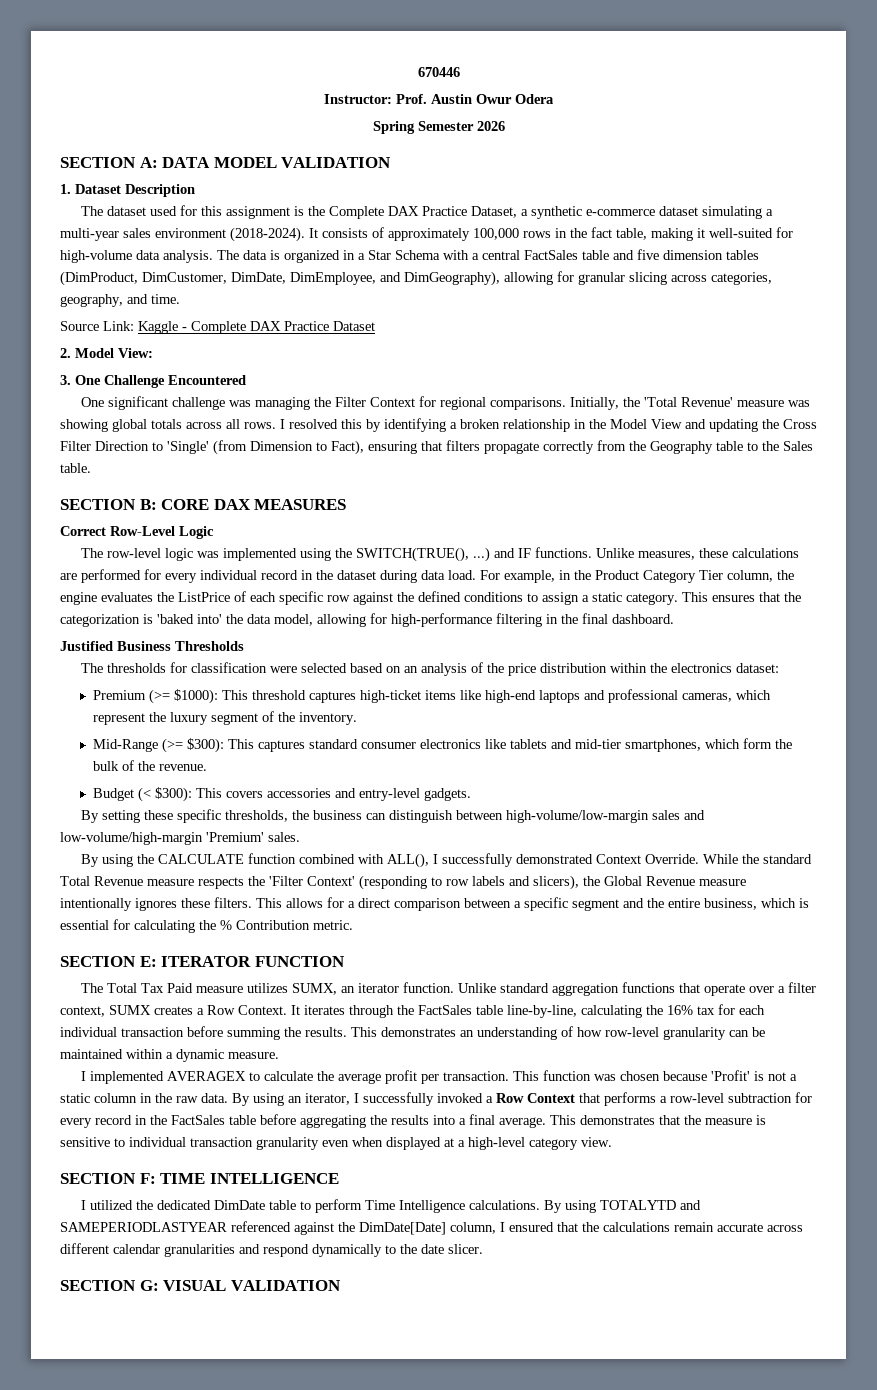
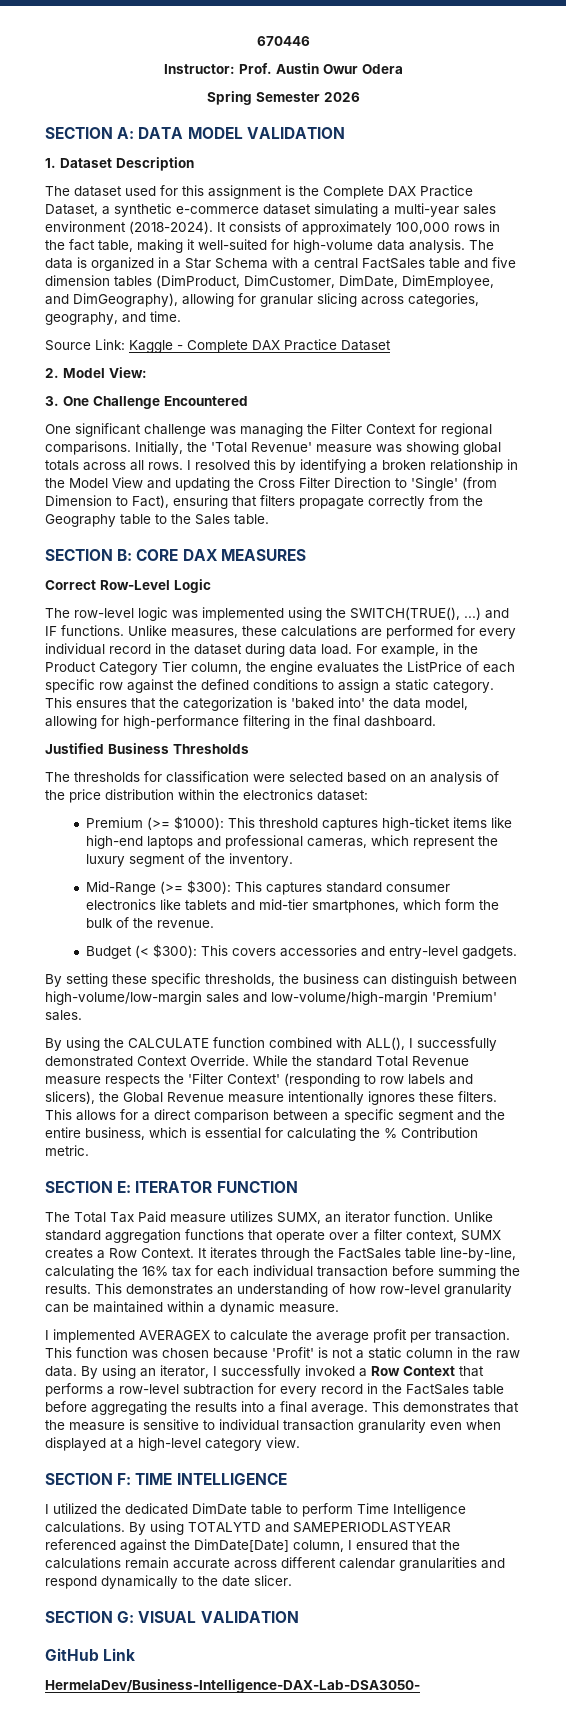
(341, 1285) none -> [45,1648,136,1661] [45,1679,420,1693] // GitHub Link // HermelaDev/Business-Intelligence-DAX-Lab-DSA3050-

